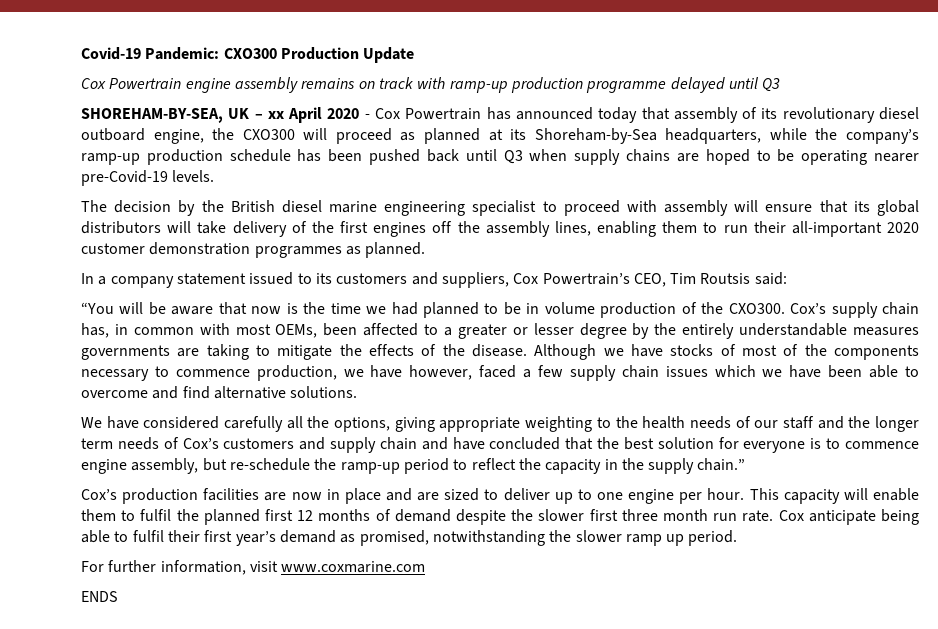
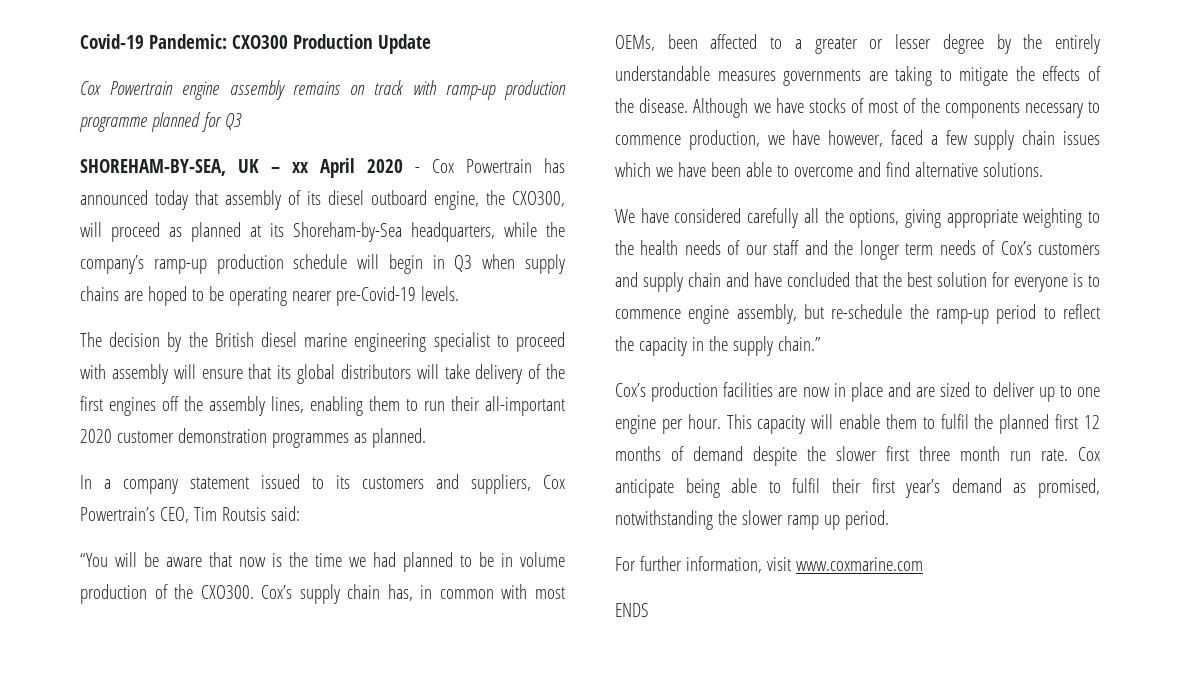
[670,77,758,93] delayed until -> [150,112,222,132] planned for
[782,107,875,123] revolutionary -> (321, 198) none
[242,129,295,140] CXO300 -> [512,191,565,207] CXO300,
[297,149,497,165] has been pushed back until -> [357,254,445,274] will begin in

